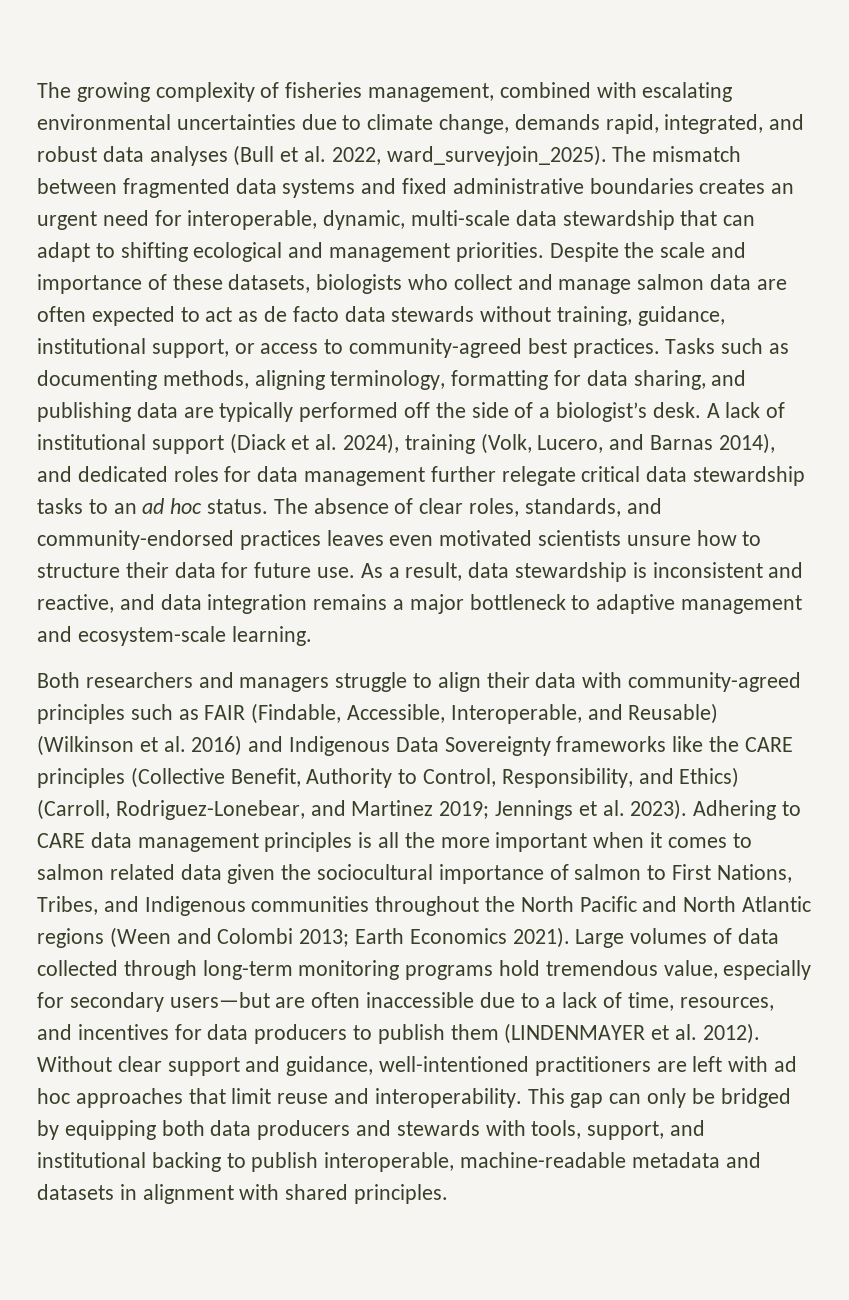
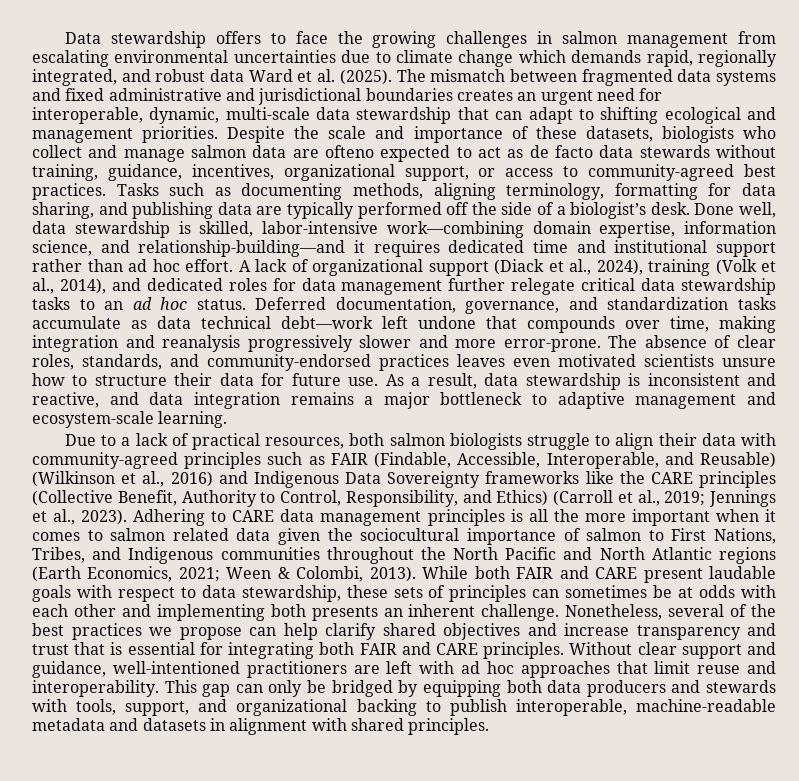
[37,82,637,102] The growing complexity of fisheries management, combined with -> [65,31,776,48] Data stewardship offers to face the growing challenges in salmon management from
[439,114,510,134] change, -> [458,50,566,67] change which
(659, 124) none -> [698,50,778,67] regionally
[149,145,607,166] analyses (Bull et al. 2022, ward_surveyjoin_2025). -> [248,69,392,85] Ward et al. (2025).
(584, 186) none -> [225,88,362,105] and jurisdictional
[37,306,86,322] often -> [325,145,374,158] ofteno
[37,338,146,354] institutional -> [191,164,395,181] incentives, organizational
(701, 410) none -> [694,202,777,218] [32,221,776,238] [32,240,776,257] [32,259,233,272] Done well, data stewardship is skilled, labor-intensive work—combining domain expertise, information science, and relationship-building—and it requires dedicated time and institutional support rather than ad hoc effort.
[37,434,146,450] institutional -> [312,259,423,276] organizational
[315,434,338,450] al. -> [569,259,591,275] al.,
[480,433,714,454] (Volk, Lucero, and Barnas -> [715,259,776,275] [32,278,54,294] (Volk et al.,
(269, 506) none -> [255,297,776,314] [32,316,776,333] [32,335,601,352] Deferred documentation, governance, and standardization tasks accumulate as data technical debt—work left undone that compounds over time, making integration and reanalysis progressively slower and more error-prone.
[37,672,330,692] Both researchers and managers -> [65,433,522,450] Due to a lack of practical resources, both salmon biologists
[163,736,186,752] al. -> [142,471,165,487] al.,
[37,799,434,820] (Carroll, Rodriguez-Lonebear, and Martinez -> [553,490,660,506] (Carroll et al.,
[602,800,625,816] al. -> [53,509,76,525] al.,
[109,927,779,948] [37,960,812,980] [37,992,774,1012] [37,1023,760,1044] (Ween and Colombi 2013; Earth Economics 2021). Large volumes of data collected through long-term monitoring programs hold tremendous value, especially for secondary users—but are often inaccessible due to a lack of time, resources, and incentives for data producers to publish them (LINDENMAYER et al. 2012). -> [32,566,776,583] [32,585,777,602] [32,604,776,621] [32,623,776,640] [32,642,565,659] (Earth Economics, 2021; Ween & Colombi, 2013). While both FAIR and CARE present laudable goals with respect to data stewardship, these sets of principles can sometimes be at odds with each other and implementing both presents an inherent challenge. Nonetheless, several of the best practices we propose can help clarify shared objectives and increase transparency and trust that is essential for integrating both FAIR and CARE principles.
[37,1152,146,1168] institutional -> [236,699,348,716] organizational

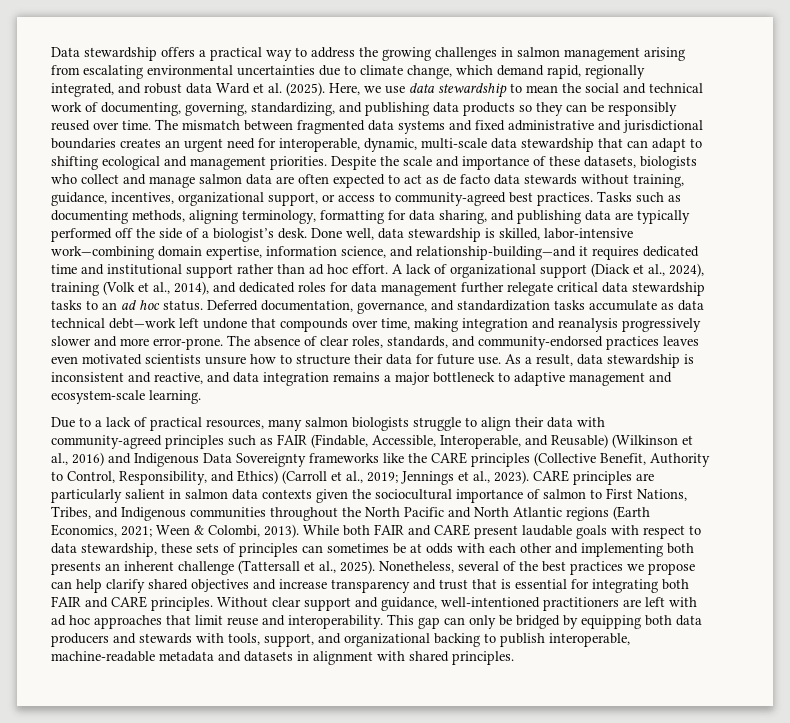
[270,31,328,44] to face -> [199,47,355,61] a practical way to address
(729, 40) none -> [644,47,685,61] arising
[458,50,642,67] change which demands -> [407,65,544,79] change, which demand
(392, 77) none -> [329,83,703,98] [51,102,677,116] [51,120,151,131] Here, we use data stewardship to mean the social and technical work of documenting, governing, standardizing, and publishing data products so they can be responsibly reused over time.
[325,145,374,158] ofteno -> [298,174,329,184] often
[349,433,385,446] both -> [268,419,302,431] many
[133,509,777,526] [32,528,271,541] Adhering to CARE data management principles is all the more important when it comes to salmon related data -> [533,470,654,485] [51,489,312,503] CARE principles are particularly salient in salmon data contexts
[481,604,560,621] challenge. -> [178,560,375,575] challenge (Tattersall et al., 2025).

